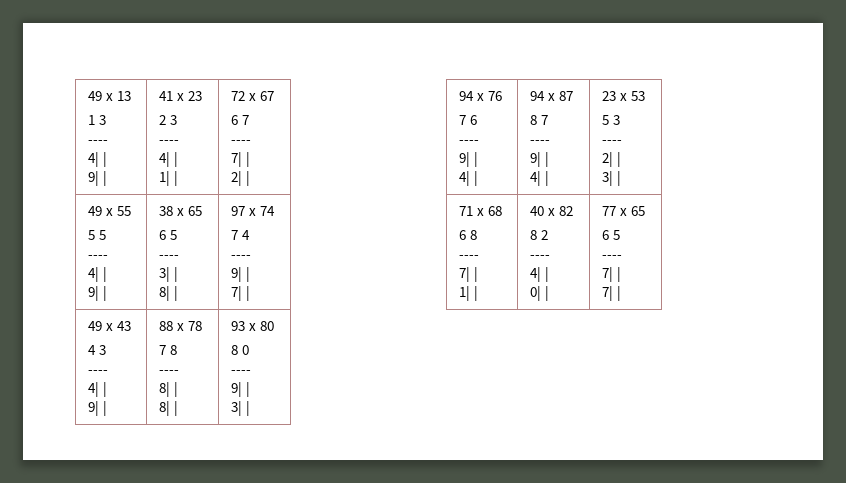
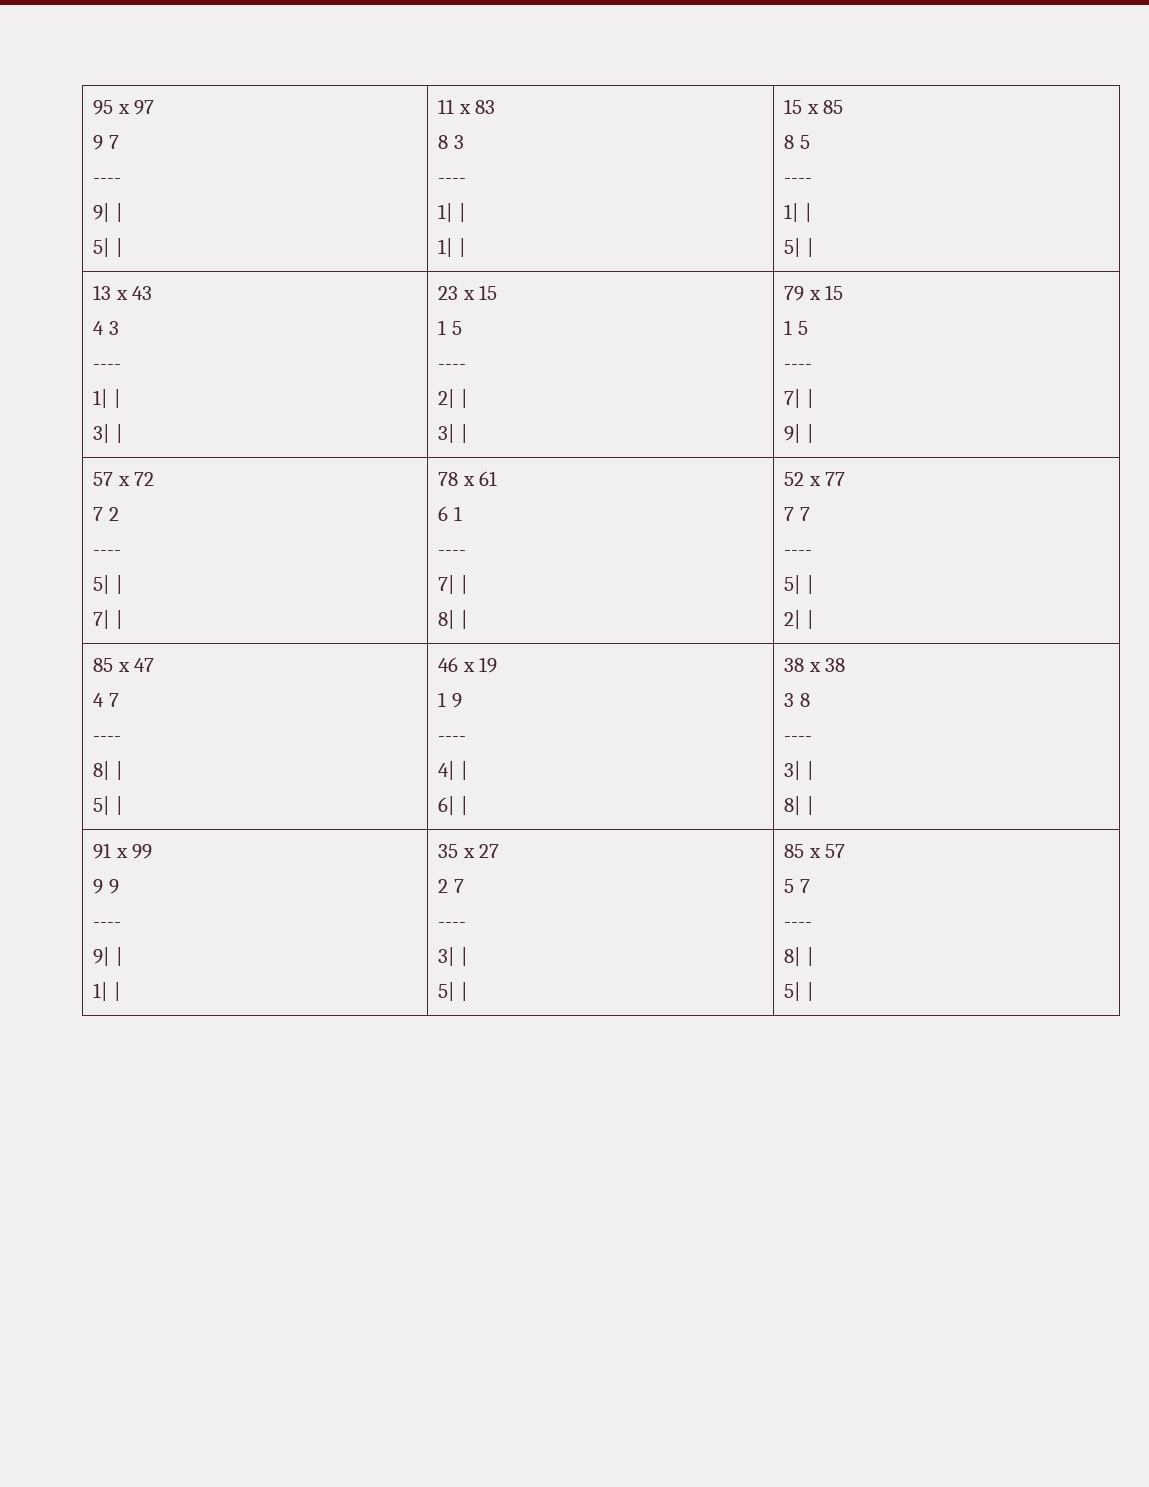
[87,91,131,101] [87,115,106,125] [87,140,108,144] [87,152,107,167] [87,171,107,186] [158,91,202,101] [158,115,177,125] [158,140,179,144] [158,152,178,167] [158,171,178,186] [230,91,274,101] [230,115,249,125] [230,140,251,144] [230,152,250,167] [230,171,250,186] [87,206,131,216] [87,230,106,240] [87,255,108,259] [87,267,107,282] [87,286,99,301] 49 x 13 // 1 3 // ---- // 4| | // 9| | | 41 x 23 // 2 3 // ---- // 4| | // 1| | | 72 x 67 // 6 7 // ---- // 7| | // 2| | // 49 x 55 // 5 5 // ---- // 4| | // 9| -> [93,100,155,115] [93,135,119,150] [93,178,122,184] [93,203,123,222] [93,238,123,257] [438,99,496,114] [438,135,464,149] [438,178,467,184] [438,203,466,222] [438,238,466,257] [784,99,844,114] [784,135,810,149] [784,178,813,184] [784,203,812,222] [784,238,814,257] [93,285,153,300] [93,321,119,335] [93,364,122,370] [93,389,121,408] [93,424,123,443] [438,285,498,300] [438,320,462,335] [438,364,467,370] [438,389,468,408] [438,424,468,443] [784,285,844,301] [784,320,808,335] [784,364,813,370] [784,389,814,408] [784,424,814,443] [93,472,155,486] [93,507,119,521] [93,550,122,556] [93,575,123,594] [93,610,123,629] [438,471,498,486] [438,506,462,521] [438,550,467,556] [438,575,468,594] [438,610,468,629] [784,472,846,486] [784,507,810,521] [784,550,813,556] [784,575,814,594] [784,610,814,629] [93,658,155,672] [93,693,119,707] [93,736,122,742] [93,761,123,780] [93,796,123,815] [438,657,498,673] [438,692,462,708] [438,736,467,742] [438,761,468,780] [438,796,456,815] 95 x 97 // 9 7 // ---- // 9| | // 5| | | 11 x 83 // 8 3 // ---- // 1| | // 1| | | 15 x 85 // 8 5 // ---- // 1| | // 5| | // 13 x 43 // 4 3 // ---- // 1| | // 3| | | 23 x 15 // 1 5 // ---- // 2| | // 3| | | 79 x 15 // 1 5 // ---- // 7| | // 9| | // 57 x 72 // 7 2 // ---- // 5| | // 7| | | 78 x 61 // 6 1 // ---- // 7| | // 8| | | 52 x 77 // 7 7 // ---- // 5| | // 2| | // 85 x 47 // 4 7 // ---- // 8| | // 5| | | 46 x 19 // 1 9 // ---- // 4| | // 6|
[187,206,202,216] [158,230,177,240] 65 // 6 5 -> [825,658,846,672] [784,693,810,707] 38 // 3 8
[230,206,275,216] [230,230,250,240] [230,255,251,259] [230,267,250,282] [230,286,250,301] [87,321,131,331] [87,345,106,355] [87,370,108,374] [87,382,107,397] [87,401,107,416] [158,321,202,331] [158,345,177,355] [158,370,179,374] [158,382,178,397] [158,401,178,416] [230,321,274,331] [230,345,249,355] [230,370,251,374] [230,382,250,397] [230,401,250,416] [458,91,502,101] [458,115,477,125] [458,140,479,144] [458,152,478,167] [458,171,478,186] [529,91,573,101] [529,115,548,125] [529,140,550,144] [529,152,549,167] [529,171,549,186] [601,91,645,101] [601,115,620,125] [601,140,622,144] [601,152,621,167] [601,171,621,186] [458,206,502,216] [458,230,477,240] [458,255,479,259] [458,267,478,282] [458,286,478,301] [529,206,573,216] [529,230,548,240] [529,255,550,259] [529,267,549,282] [529,286,549,301] [601,206,645,216] [601,230,620,240] [601,255,622,259] [601,267,621,282] [601,286,621,301] | 97 x 74 // 7 4 // ---- // 9| | // 7| | // 49 x 43 // 4 3 // ---- // 4| | // 9| | | 88 x 78 // 7 8 // ---- // 8| | // 8| | | 93 x 80 // 8 0 // ---- // 9| | // 3| | // 94 x 76 // 7 6 // ---- // 9| | // 4| | | 94 x 87 // 8 7 // ---- // 9| | // 4| | | 23 x 53 // 5 3 // ---- // 2| | // 3| | // 71 x 68 // 6 8 // ---- // 7| | // 1| | | 40 x 82 // 8 2 // ---- // 4| | // 0| | | 77 x 65 // 6 5 // ---- // 7| | // 7| | -> [93,843,153,859] [93,879,119,894] [93,922,122,928] [93,947,123,966] [93,982,121,1001] [438,844,500,858] [438,879,464,893] [438,922,467,928] [438,947,468,966] [438,982,468,1001] [784,844,846,858] [784,879,810,893] [784,922,813,928] [784,947,814,966] [784,982,814,1001] // 91 x 99 // 9 9 // ---- // 9| | // 1| | | 35 x 27 // 2 7 // ---- // 3| | // 5| | | 85 x 57 // 5 7 // ---- // 8| | // 5| |

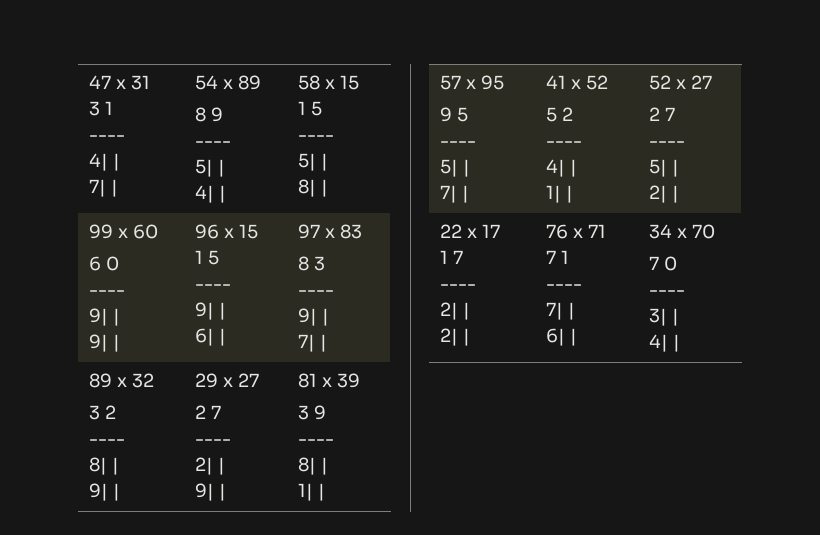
[93,100,155,115] [93,135,119,150] [93,178,122,184] [93,203,123,222] [93,238,123,257] [438,99,455,114] 95 x 97 // 9 7 // ---- // 9| | // 5| | | 11 -> [89,75,151,90] [89,101,114,116] [89,135,126,141] [89,153,121,171] [89,179,119,197] [195,75,262,90] [195,107,224,122] [195,141,232,147] [195,159,226,177] [195,185,227,203] [298,75,360,90] [298,101,323,116] [298,135,335,141] [298,153,329,171] [298,179,329,197] [89,224,159,239] [89,256,120,271] [89,290,126,296] [89,308,121,326] [89,334,121,352] [195,224,259,239] [195,250,220,265] [195,284,232,290] [195,302,227,320] [195,328,227,346] [298,224,321,239] 47 x 31 // 3 1 // ---- // 4| | // 7| | | 54 x 89 // 8 9 // ---- // 5| | // 4| | | 58 x 15 // 1 5 // ---- // 5| | // 8| | // 99 x 60 // 6 0 // ---- // 9| | // 9| | | 96 x 15 // 1 5 // ---- // 9| | // 6| | | 97
[438,203,466,222] [438,238,466,257] [784,99,844,114] [784,135,810,149] [784,178,813,184] [784,203,812,222] [784,238,814,257] [93,285,153,300] [93,321,119,335] [93,364,122,370] [93,389,121,408] [93,424,123,443] [438,285,498,300] [438,320,462,335] [438,364,467,370] [438,389,468,408] [438,424,468,443] [784,285,844,301] [784,320,808,335] [784,364,813,370] [784,389,814,408] [784,424,802,443] 1| | // 1| | | 15 x 85 // 8 5 // ---- // 1| | // 5| | // 13 x 43 // 4 3 // ---- // 1| | // 3| | | 23 x 15 // 1 5 // ---- // 2| | // 3| | | 79 x 15 // 1 5 // ---- // 7| | // 9| -> [298,308,330,326] [298,334,328,352] [89,373,155,388] [89,405,117,420] [89,439,126,445] [89,457,120,475] [89,483,121,501] [195,373,260,388] [195,405,222,419] [195,439,232,445] [195,457,226,475] [195,483,227,501] [298,373,361,388] [298,405,327,420] [298,439,335,445] [298,457,329,475] [298,483,314,501] 9| | // 7| | // 89 x 32 // 3 2 // ---- // 8| | // 9| | | 29 x 27 // 2 7 // ---- // 2| | // 9| | | 81 x 39 // 3 9 // ---- // 8| | // 1|
[134,472,155,486] [93,507,119,521] 72 // 7 2 -> [481,75,505,90] [440,107,469,122] 95 // 9 5
[438,471,498,486] [438,506,462,521] [438,550,467,556] [438,575,468,594] [438,610,456,629] 78 x 61 // 6 1 // ---- // 7| | // 8| -> [546,75,609,90] [546,107,574,122] [546,141,583,147] [546,159,578,177] [546,185,562,203] 41 x 52 // 5 2 // ---- // 4| | // 1|
[825,472,846,486] [784,507,795,521] 77 // 7 -> [691,75,713,89] [649,107,661,121] 27 // 2
[93,658,155,672] [93,693,119,707] [93,736,122,742] [93,761,123,780] [93,796,123,815] [438,657,498,673] [438,692,462,708] [438,736,467,742] [438,761,468,780] [438,796,468,815] [784,658,846,672] [784,693,810,707] [784,736,813,742] [784,761,814,780] [784,796,814,815] [93,843,153,859] [93,879,119,894] [93,922,122,928] [93,947,123,966] [93,982,121,1001] [438,844,500,858] [438,879,464,893] [438,922,467,928] [438,947,468,966] [438,982,468,1001] [784,844,846,858] [784,879,810,893] [784,922,813,928] [784,947,814,966] [784,982,814,1001] 85 x 47 // 4 7 // ---- // 8| | // 5| | | 46 x 19 // 1 9 // ---- // 4| | // 6| | | 38 x 38 // 3 8 // ---- // 3| | // 8| | // 91 x 99 // 9 9 // ---- // 9| | // 1| | | 35 x 27 // 2 7 // ---- // 3| | // 5| | | 85 x 57 // 5 7 // ---- // 8| | // 5| | -> [440,224,501,238] [440,250,464,264] [440,284,477,290] [440,302,471,320] [440,328,471,346] [546,224,607,239] [546,250,570,264] [546,284,583,290] [546,302,576,320] [546,328,578,346] [649,224,716,239] [649,256,678,271] [649,290,686,296] [649,308,680,326] [649,334,681,352] 22 x 17 // 1 7 // ---- // 2| | // 2| | | 76 x 71 // 7 1 // ---- // 7| | // 6| | | 34 x 70 // 7 0 // ---- // 3| | // 4| |

